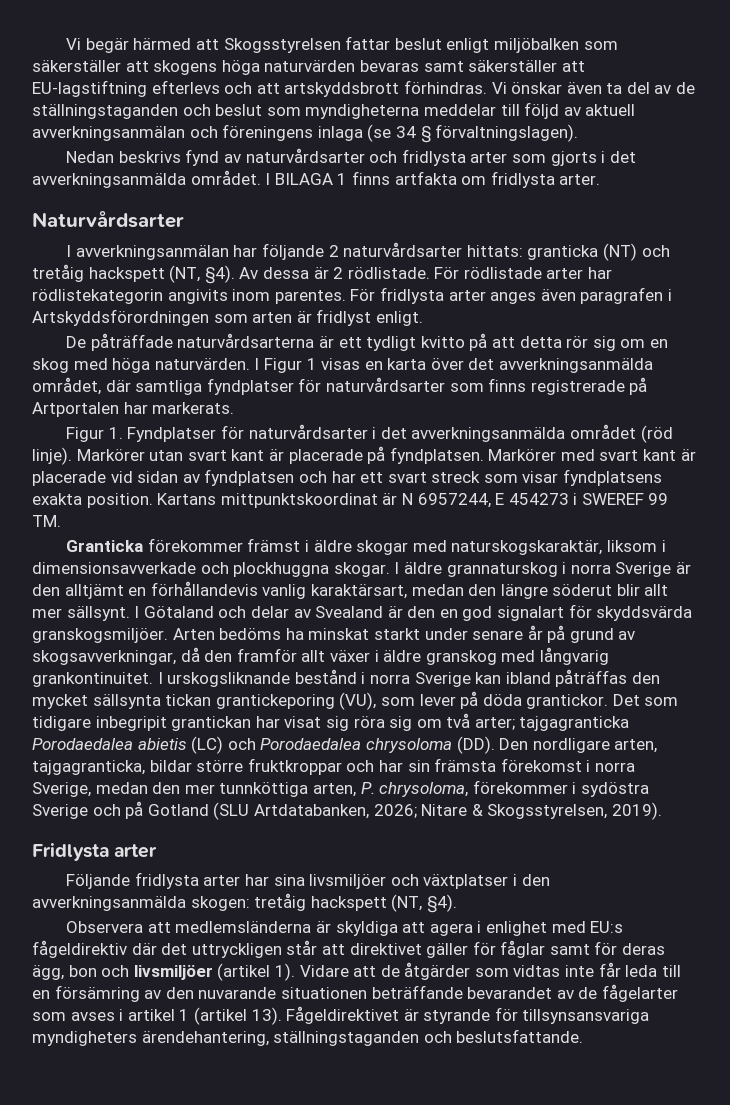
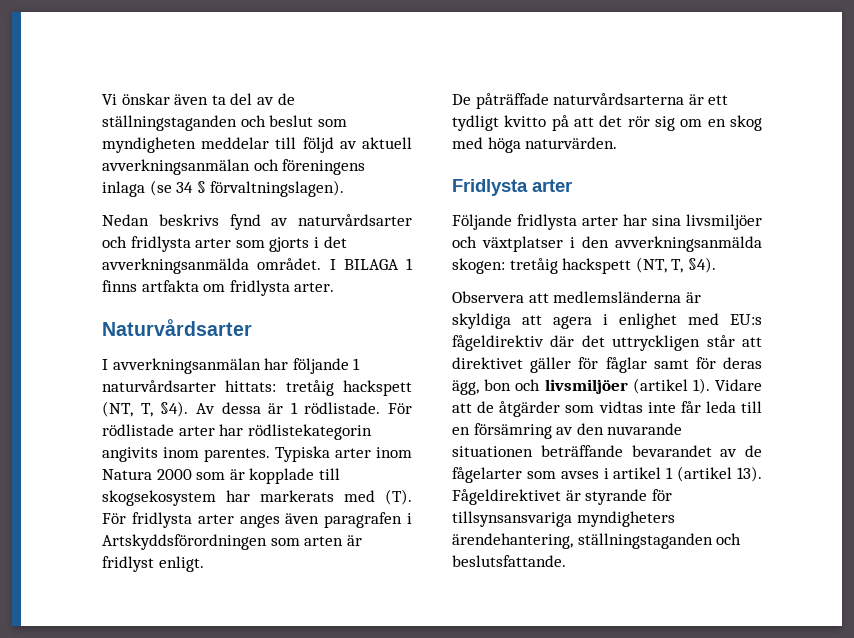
[66,36,618,53] [32,60,585,75] [32,80,507,97] Vi begär härmed att Skogsstyrelsen fattar beslut enligt miljöbalken som säkerställer att skogens höga naturvärden bevaras samt säkerställer att EU-lagstiftning efterlevs och att artskyddsbrott förhindras. Vi -> [102,94,117,105] Vi
[305,104,420,119] myndigheterna -> [102,137,196,153] myndigheten
[328,245,339,257] 2 -> [353,358,361,370] 1
[527,243,670,261] [32,264,201,283] granticka (NT) och tretåig hackspett (NT, -> [285,380,412,396] [102,401,153,417] tretåig hackspett (NT, T,
[333,267,344,279] 2 -> [290,402,298,414] 1
(346, 297) none -> [275,446,412,462] [102,468,340,484] [102,489,412,506] Typiska arter inom Natura 2000 som är kopplade till skogsekosystem har markerats med (T).
[519,336,562,348] detta -> [599,115,623,127] det
[254,358,654,373] [32,377,648,395] [32,402,235,417] [66,424,673,443] [32,446,696,465] [32,469,663,486] [32,493,669,508] [32,515,61,527] [66,538,666,555] [32,562,691,577] [32,581,669,599] [32,604,693,621] [32,625,636,643] [32,647,609,665] [32,669,660,687] [32,691,679,710] [32,713,630,731] [32,736,658,754] [32,758,635,775] [32,780,649,797] [32,801,662,820] I Figur 1 visas en karta över det avverkningsanmälda området, där samtliga fyndplatser för naturvårdsarter som finns registrerade på Artportalen har markerats. // Figur 1. Fyndplatser för naturvårdsarter i det avverkningsanmälda området (röd linje). Markörer utan svart kant är placerade på fyndplatsen. Markörer med svart kant är placerade vid sidan av fyndplatsen och har ett svart streck som visar fyndplatsens exakta position. Kartans mittpunktskoordinat är N 6957244, E 454273 i SWEREF 99 TM. // Granticka förekommer främst i äldre skogar med naturskogskaraktär, liksom i dimensionsavverkade och plockhuggna skogar. I äldre grannaturskog i norra Sverige är den alltjämt en förhållandevis vanlig karaktärsart, medan den längre söderut blir allt mer sällsynt. I Götaland och delar av Svealand är den en god signalart för skyddsvärda granskogsmiljöer. Arten bedöms ha minskat starkt under senare år på grund av skogsavverkningar, då den framför allt växer i äldre granskog med långvarig grankontinuitet. I urskogsliknande bestånd i norra Sverige kan ibland påträffas den mycket sällsynta tickan grantickeporing (VU), som lever på döda grantickor. Det som tidigare inbegripit grantickan har visat sig röra sig om två arter; tajgagranticka Porodaedalea abietis (LC) och Porodaedalea chrysoloma (DD). Den nordligare arten, tajgagranticka, bildar större fruktkroppar och har sin främsta förekomst i norra Sverige, medan den mer tunnköttiga arten, P. chrysoloma, förekommer i sydöstra Sverige och på Gotland (SLU Artdatabanken, 2026; Nitare & Skogsstyrelsen, 2019). -> (618, 143) none
(423, 903) none -> [671,259,684,273] T,

